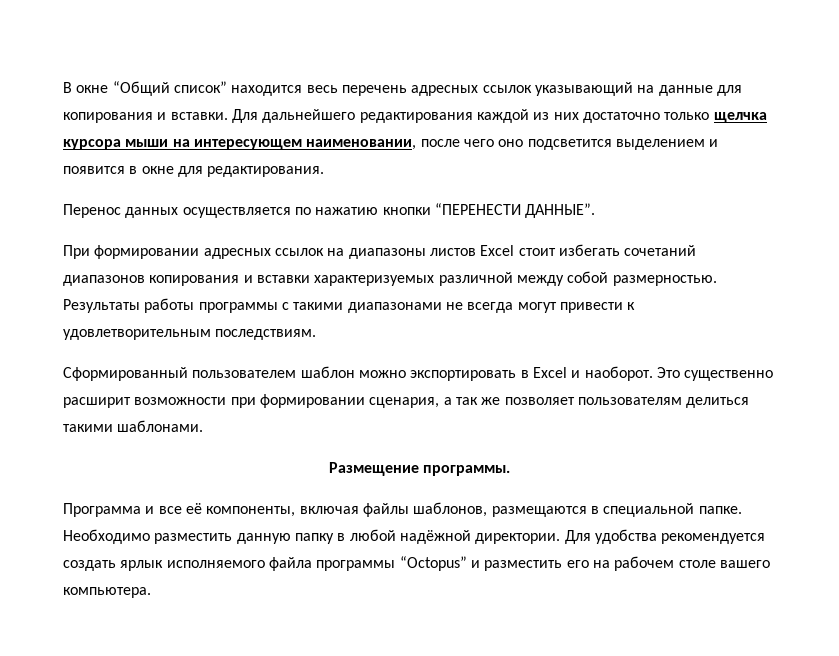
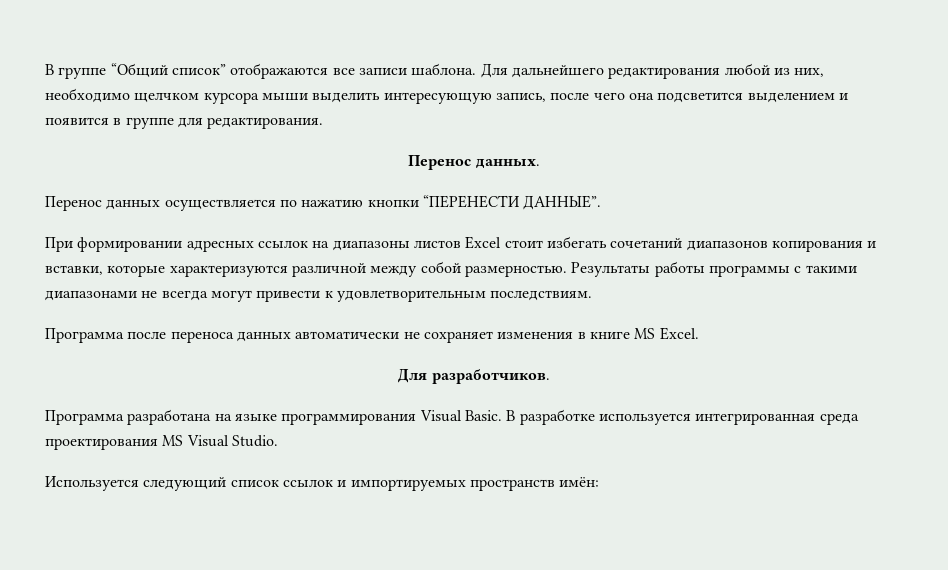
[63,82,109,93] В окне -> [45,64,107,79] В группе
[231,82,742,96] [63,109,767,123] [63,139,417,150] находится весь перечень адресных ссылок указывающий на данные для копирования и вставки. Для дальнейшего редактирования каждой из них достаточно только щелчка курсора мыши на интересующем наименовании, -> [230,63,825,79] [45,88,546,104] отображаются все записи шаблона. Для дальнейшего редактирования любой из них, необходимо щелчком курсора мыши выделить интересующую запись,
[498,139,524,147] оно -> [628,93,654,100] она
[141,166,174,174] окне -> [125,117,174,129] группе
(325, 171) none -> [408,155,540,170] // Перенос данных.
[256,275,435,286] вставки характеризуемых -> [45,265,288,277] вставки, которые характеризуются
[63,366,774,381] [63,394,750,408] [63,420,204,432] [328,462,511,476] [63,502,742,517] [63,529,766,544] [63,556,770,571] [63,587,151,598] Сформированный пользователем шаблон можно экспортировать в Excel и наоборот. Это существенно расширит возможности при формировании сценария, а так же позволяет пользователям делиться такими шаблонами. // Размещение программы. // Программа и все её компоненты, включая файлы шаблонов, размещаются в специальной папке. Необходимо разместить данную папку в любой надёжной директории. Для удобства рекомендуется создать ярлык исполняемого файла программы “Octopus” и разместить его на рабочем столе вашего компьютера. -> [45,327,699,343] [398,369,550,384] [45,409,859,425] [45,435,278,450] [45,476,600,491] Программа после переноса данных автоматически не сохраняет изменения в книге MS Excel. // Для разработчиков. // Программа разработана на языке программирования Visual Basic. В разработке используется интегрированная среда проектирования MS Visual Studio. // Используется следующий список ссылок и импортируемых пространств имён:

